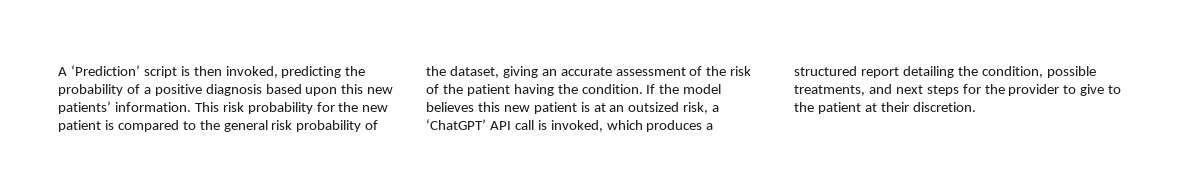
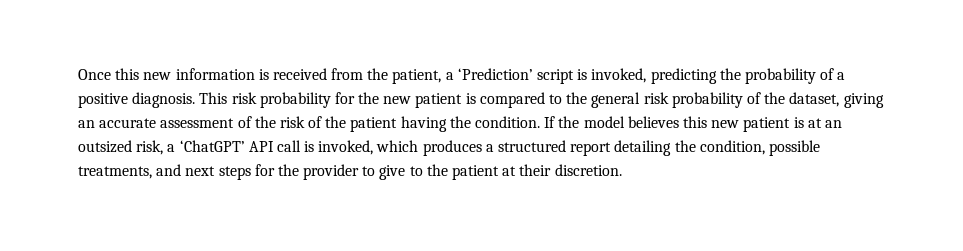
[58,67,67,76] A -> [78,68,454,84] Once this new information is received from the patient, a
[193,66,222,76] then -> (588, 74) none
[205,84,394,96] [58,101,191,114] diagnosis based upon this new patients’ information. -> [132,92,196,108] diagnosis.

